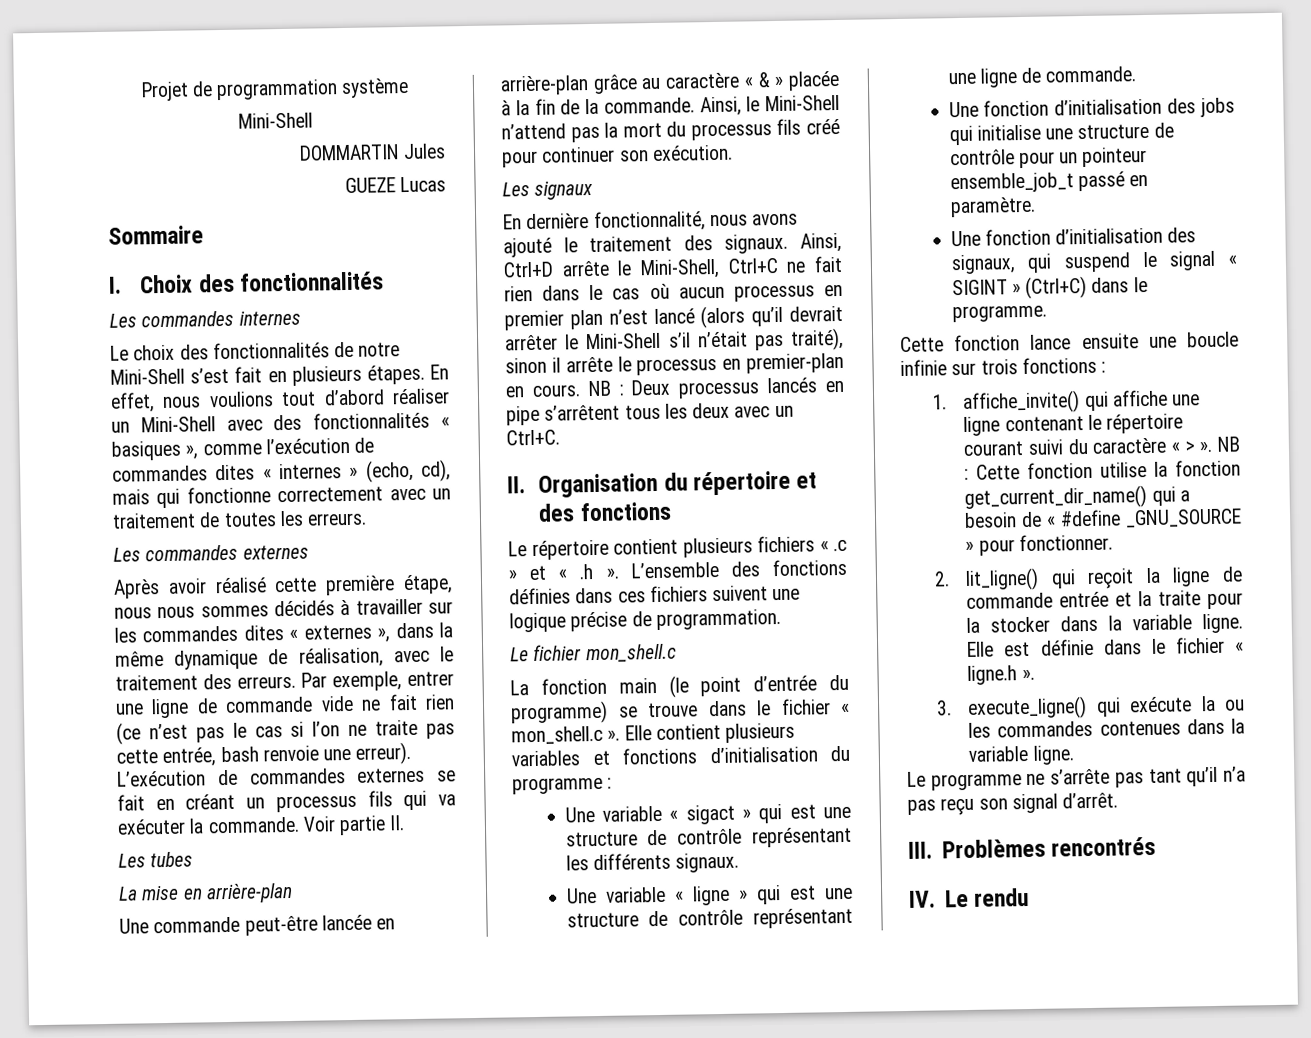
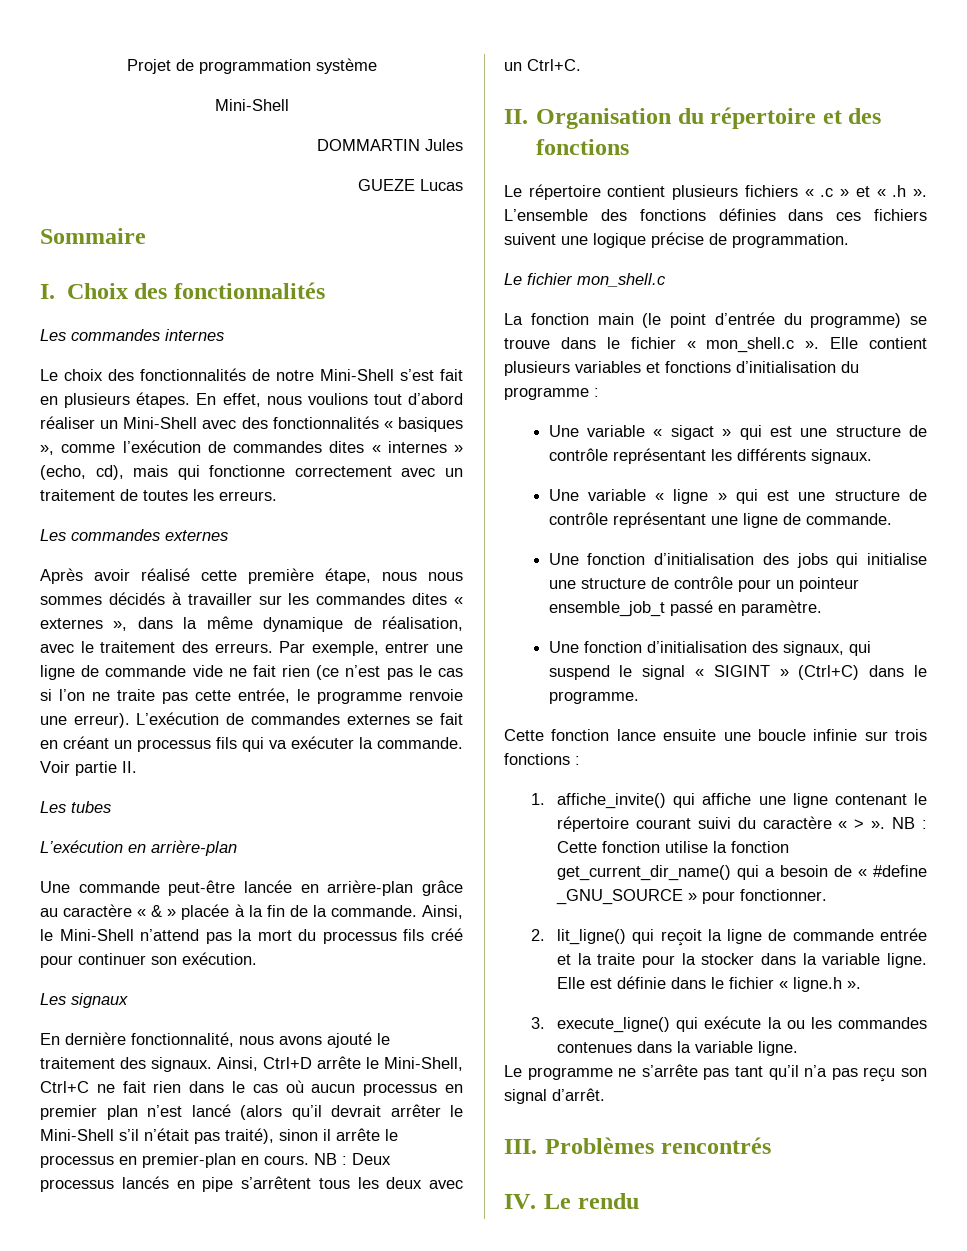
[220,746,259,763] bash -> [297,689,402,704] le programme
[118,884,180,901] La mise -> [40,840,123,853] L’exécution

